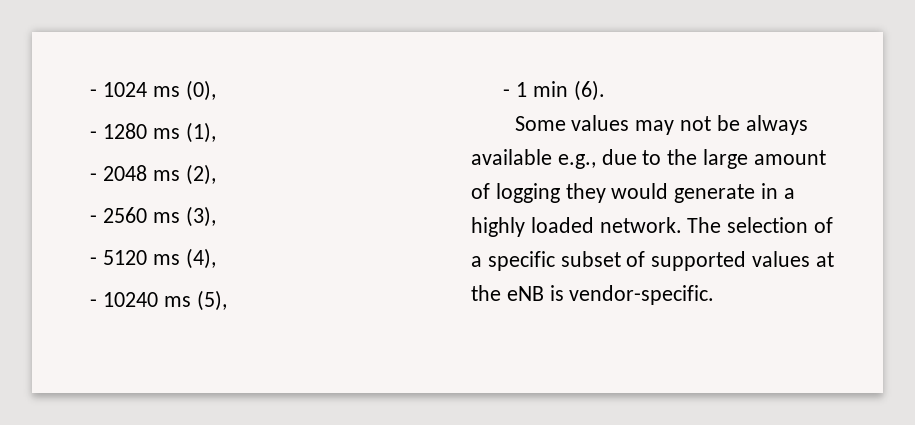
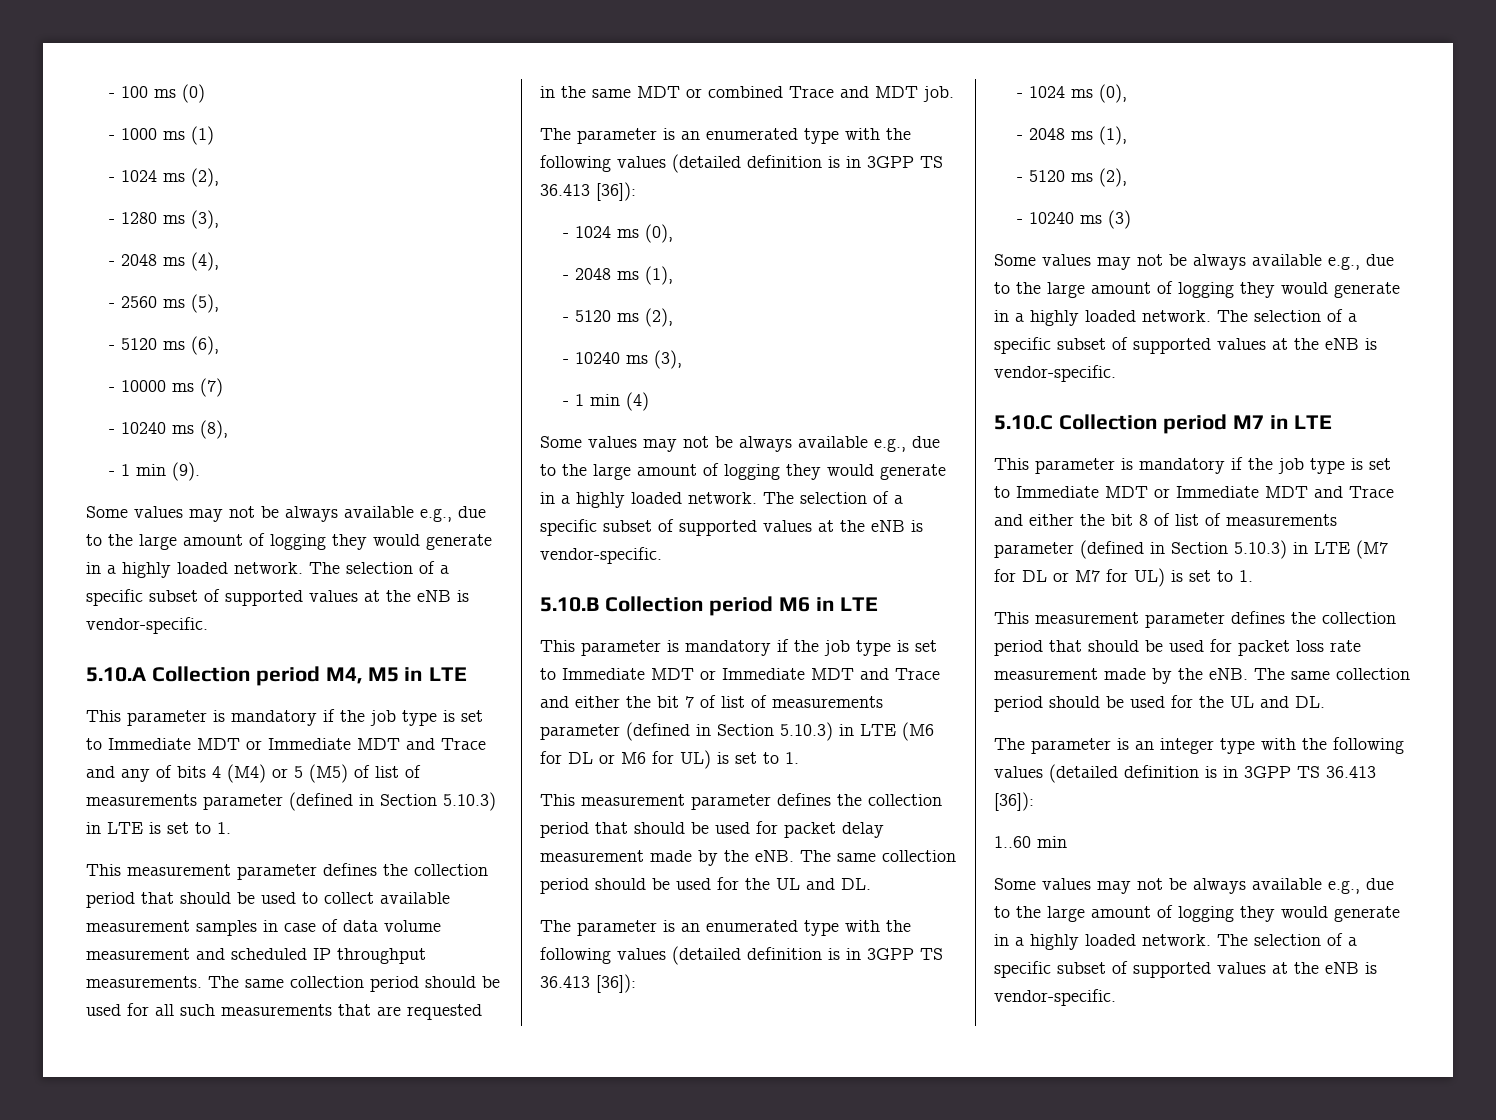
[90,80,216,101] - 1024 ms (0), -> [109,84,206,103] [109,126,215,145] [109,168,220,187] - 100 ms (0) // - 1000 ms (1) // - 1024 ms (2),
[185,122,216,143] [90,164,216,185] (1), // - 2048 ms (2), -> [191,210,220,229] [109,252,220,271] (3), // - 2048 ms (4),
[185,206,216,227] [90,248,216,269] [90,290,227,311] [503,80,605,101] (3), // - 5120 ms (4), // - 10240 ms (5), // - 1 min (6). -> [191,294,220,313] [109,336,220,355] [109,378,224,397] [109,420,229,439] [109,462,201,481] (5), // - 5120 ms (6), // - 10000 ms (7) // - 10240 ms (8), // - 1 min (9).
(715, 295) none -> [86,666,468,686] [86,709,483,726] [86,738,486,750] [86,764,421,783] [86,792,496,811] [86,822,231,834] [86,863,488,880] [86,892,450,908] [86,919,441,936] [86,948,426,964] [86,976,500,992] [86,1003,482,1020] [540,86,954,102] [540,128,911,144] [540,154,943,173] [540,182,636,201] [563,224,674,243] [563,266,674,285] [563,308,674,327] [563,350,683,369] [563,392,650,411] [540,436,940,452] [540,463,946,480] [540,491,903,508] [540,519,923,536] [540,547,662,564] [540,596,879,616] [540,639,937,656] [540,668,940,680] [540,695,883,708] [540,722,934,741] [540,750,799,769] [540,793,942,810] [540,821,884,838] [540,850,956,866] [540,877,871,894] [540,920,911,936] [540,946,943,965] [540,974,636,993] [1017,84,1128,103] [1017,126,1128,145] [1017,168,1128,187] [1017,210,1132,229] [994,254,1394,270] [994,281,1400,298] [994,309,1357,326] [994,337,1377,354] [994,365,1116,382] [994,414,1333,434] [994,457,1391,474] [994,486,1394,498] [994,513,1337,526] [994,540,1388,559] [994,568,1253,587] [994,611,1396,628] [994,639,1361,656] [994,668,1410,684] [994,695,1325,712] [994,737,1404,754] [994,764,1376,783] [994,792,1034,811] [994,836,1067,848] [994,878,1394,894] [994,905,1400,922] [994,933,1357,950] [994,961,1377,978] [994,989,1116,1006] // 5.10.A Collection period M4, M5 in LTE // This parameter is mandatory if the job type is set to Immediate MDT or Immediate MDT and Trace and any of bits 4 (M4) or 5 (M5) of list of measurements parameter (defined in Section 5.10.3) in LTE is set to 1. // This measurement parameter defines the collection period that should be used to collect available measurement samples in case of data volume measurement and scheduled IP throughput measurements. The same collection period should be used for all such measurements that are requested in the same MDT or combined Trace and MDT job. // The parameter is an enumerated type with the following values (detailed definition is in 3GPP TS 36.413 [36]): // - 1024 ms (0), // - 2048 ms (1), // - 5120 ms (2), // - 10240 ms (3), // - 1 min (4) // Some values may not be always available e.g., due to the large amount of logging they would generate in a highly loaded network. The selection of a specific subset of supported values at the eNB is vendor-specific. // 5.10.B Collection period M6 in LTE // This parameter is mandatory if the job type is set to Immediate MDT or Immediate MDT and Trace and either the bit 7 of list of measurements parameter (defined in Section 5.10.3) in LTE (M6 for DL or M6 for UL) is set to 1. // This measurement parameter defines the collection period that should be used for packet delay measurement made by the eNB. The same collection period should be used for the UL and DL. // The parameter is an enumerated type with the following values (detailed definition is in 3GPP TS 36.413 [36]): // - 1024 ms (0), // - 2048 ms (1), // - 5120 ms (2), // - 10240 ms (3) // Some values may not be always available e.g., due to the large amount of logging they would generate in a highly loaded network. The selection of a specific subset of supported values at the eNB is vendor-specific. // 5.10.C Collection period M7 in LTE // This parameter is mandatory if the job type is set to Immediate MDT or Immediate MDT and Trace and either the bit 8 of list of measurements parameter (defined in Section 5.10.3) in LTE (M7 for DL or M7 for UL) is set to 1. // This measurement parameter defines the collection period that should be used for packet loss rate measurement made by the eNB. The same collection period should be used for the UL and DL. // The parameter is an integer type with the following values (detailed definition is in 3GPP TS 36.413 [36]): // 1..60 min // Some values may not be always available e.g., due to the large amount of logging they would generate in a highly loaded network. The selection of a specific subset of supported values at the eNB is vendor-specific.

